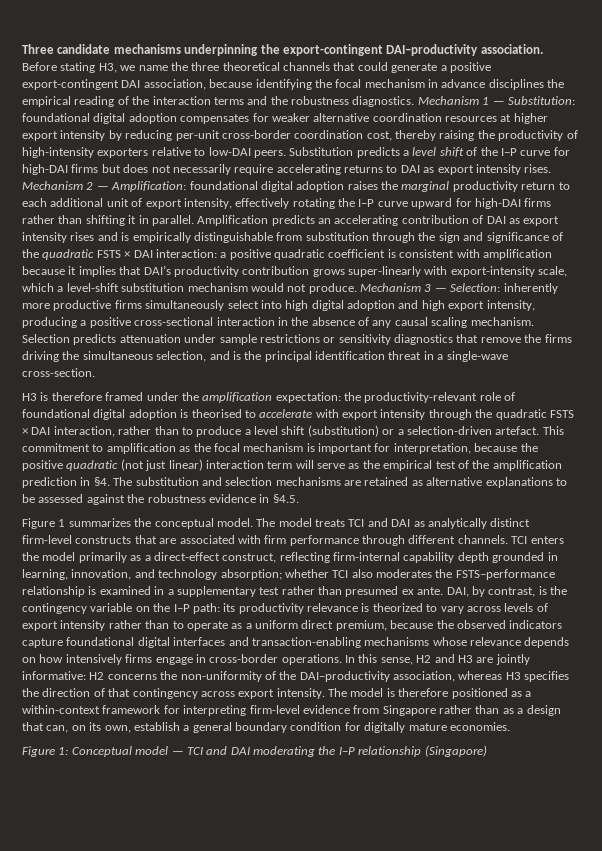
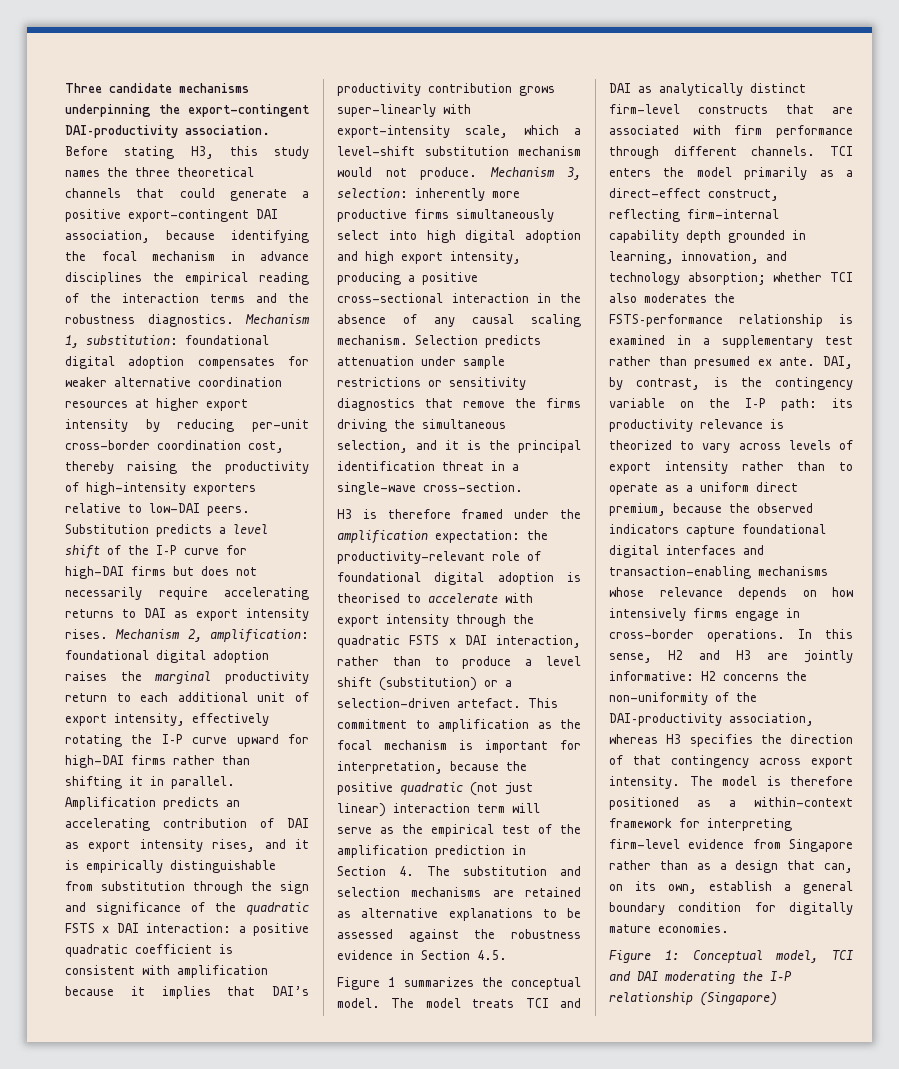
[120,65,168,71] we name -> [229,146,309,159] [65,170,100,177] this study names
[482,96,575,105] 1 — Substitution: -> [65,335,178,348] 1, substitution:
[86,181,187,192] 2 — Amplification: -> [187,629,309,643] 2, amplification:
[70,232,118,241] rises and -> [212,839,309,852] rises, and it
[424,283,501,292] 3 — Selection: -> [567,167,581,180] [337,188,408,198] 3, selection:
(230, 355) none -> [445,440,459,450] it
[93,477,110,486] §4. -> [337,866,414,876] Section 4.
[272,494,299,503] §4.5. -> [421,950,507,960] Section 4.5.
[135,746,184,755] model — -> [776,950,819,963] model,

